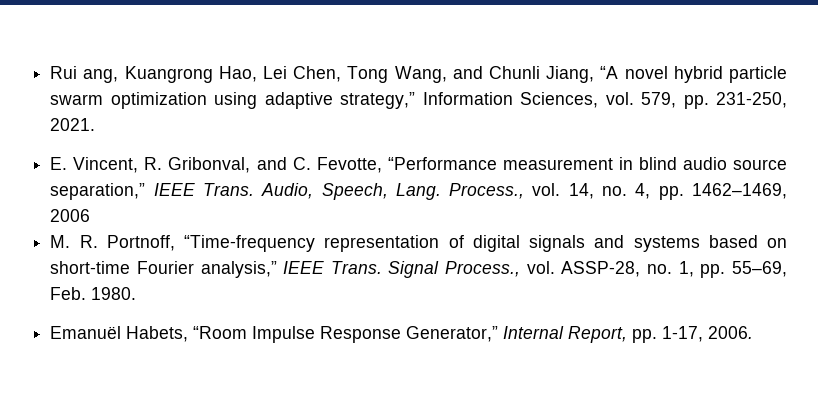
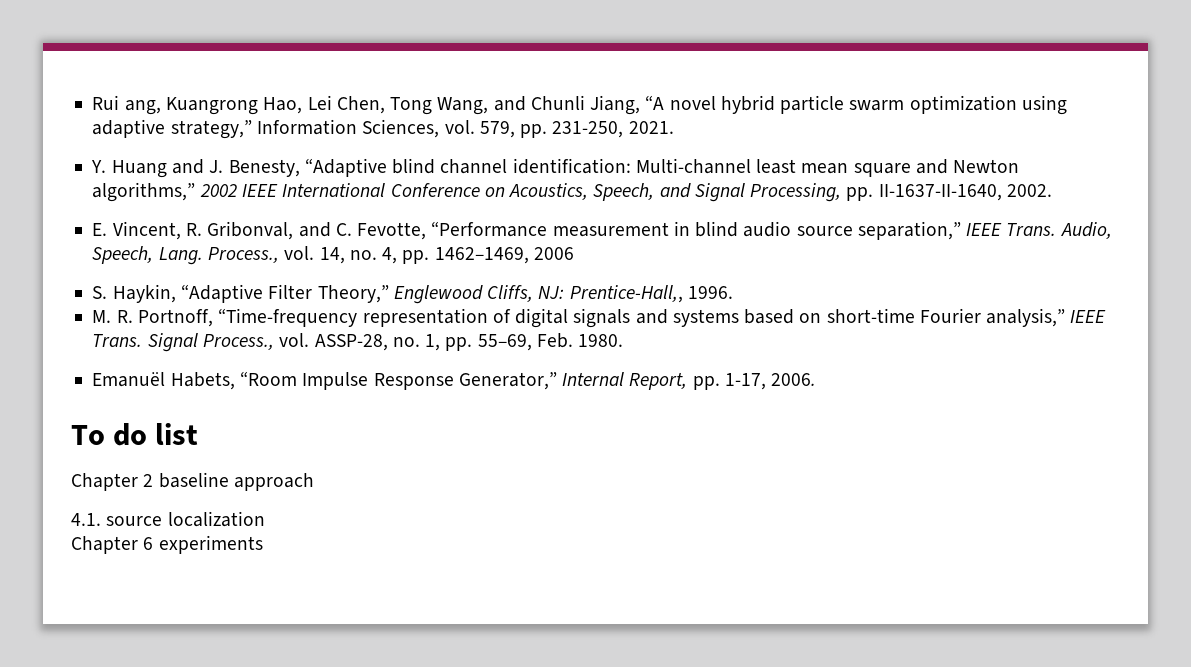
(96, 124) none -> [91,158,1020,178] [92,182,1052,202] // Y. Huang and J. Benesty, “Adaptive blind channel identification: Multi-channel least mean square and Newton algorithms,” 2002 IEEE International Conference on Acoustics, Speech, and Signal Processing, pp. II-1637-II-1640, 2002.
(91, 215) none -> [92,284,733,304] // S. Haykin, “Adaptive Filter Theory,” Englewood Cliffs, NJ: Prentice-Hall,, 1996.
(754, 332) none -> [71,423,199,446] [71,472,314,491] [71,511,265,527] [71,535,263,554] // To do list // Chapter 2 baseline approach // 4.1. source localization // Chapter 6 experiments

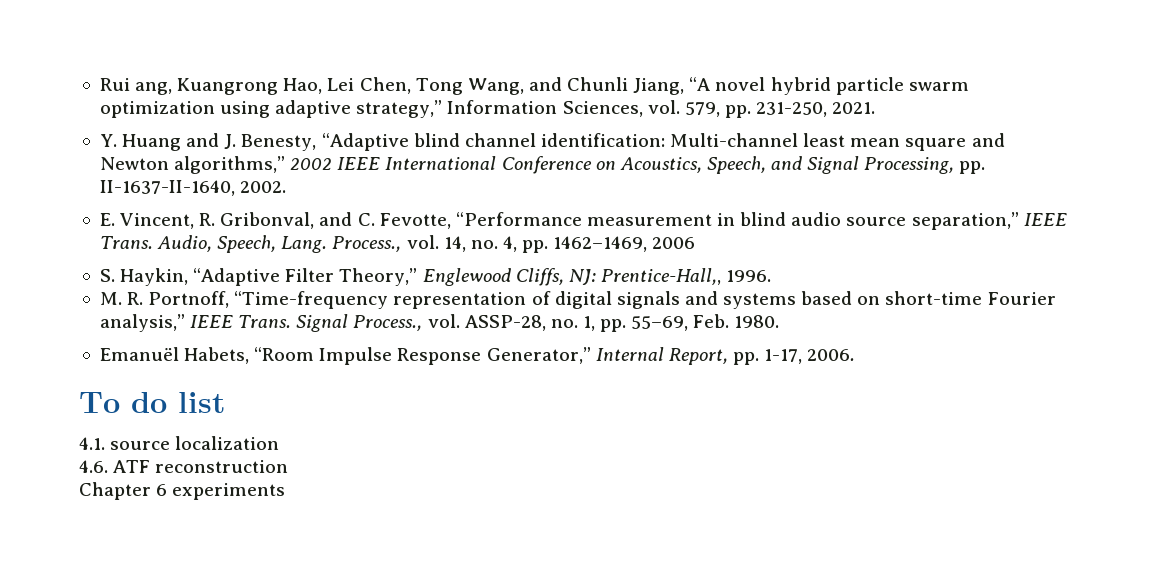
[71,472,314,491] // Chapter 2 baseline approach -> (225, 402) none
(265, 519) none -> [79,460,289,473] // 4.6. ATF reconstruction

